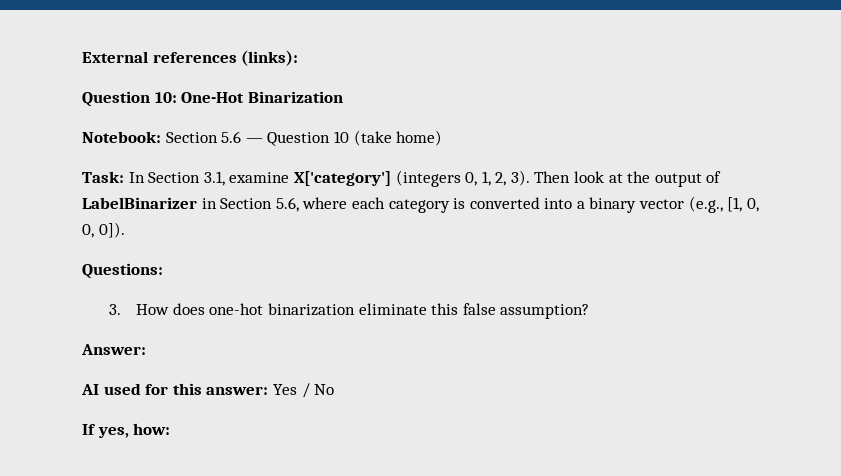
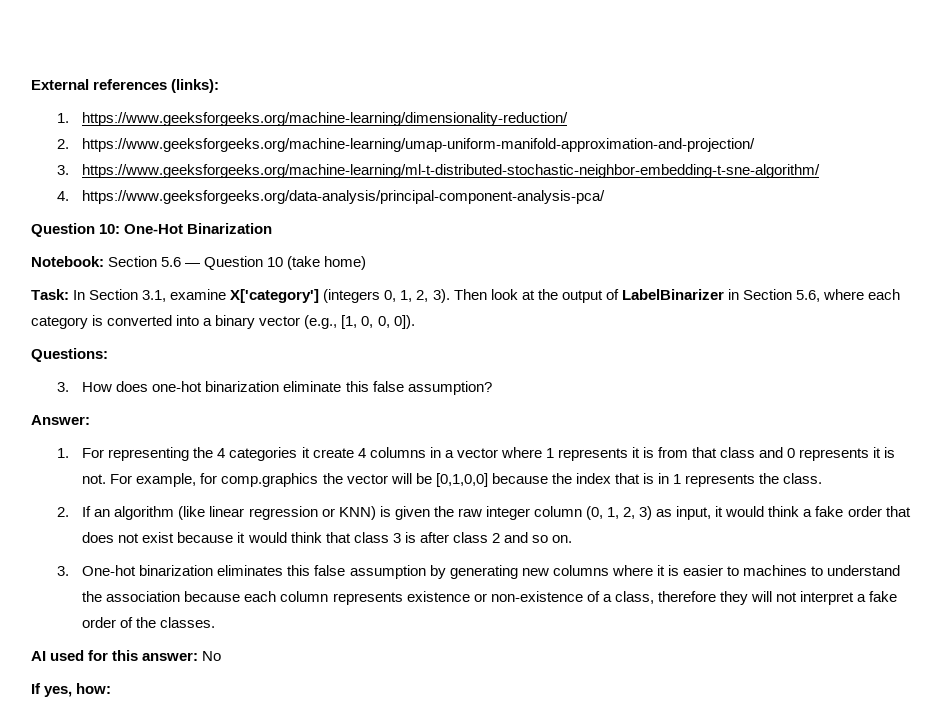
(299, 58) none -> [56,112,569,126] [56,138,756,152] [56,164,821,178] [56,190,606,204] // 1. https://www.geeksforgeeks.org/machine-learning/dimensionality-reduction/ // 2. https://www.geeksforgeeks.org/machine-learning/umap-uniform-manifold-approximation-and-projection/ // 3. https://www.geeksforgeeks.org/machine-learning/ml-t-distributed-stochastic-neighbor-embedding-t-sne-algorithm/ // 4. https://www.geeksforgeeks.org/data-analysis/principal-component-analysis-pca/
(146, 349) none -> [56,447,896,461] [82,473,823,487] [56,506,911,520] [82,532,573,543] [56,565,901,579] [82,591,898,605] [82,617,216,628] // 1. For representing the 4 categories it create 4 columns in a vector where 1 represents it is from that class and 0 represents it is not. For example, for comp.graphics the vector will be [0,1,0,0] because the index that is in 1 represents the class. // 2. If an algorithm (like linear regression or KNN) is given the raw integer column (0, 1, 2, 3) as input, it would think a fake order that does not exist because it would think that class 3 is after class 2 and so on. // 3. One-hot binarization eliminates this false assumption by generating new columns where it is easier to machines to understand the association because each column represents existence or non-existence of a class, therefore they will not interpret a fake order of the classes.
[272,383,310,398] Yes / -> (199, 656) none

